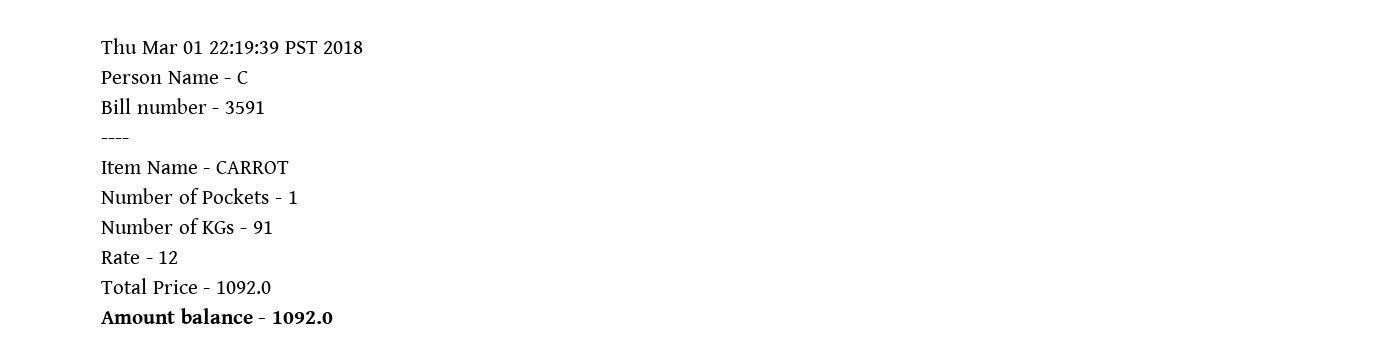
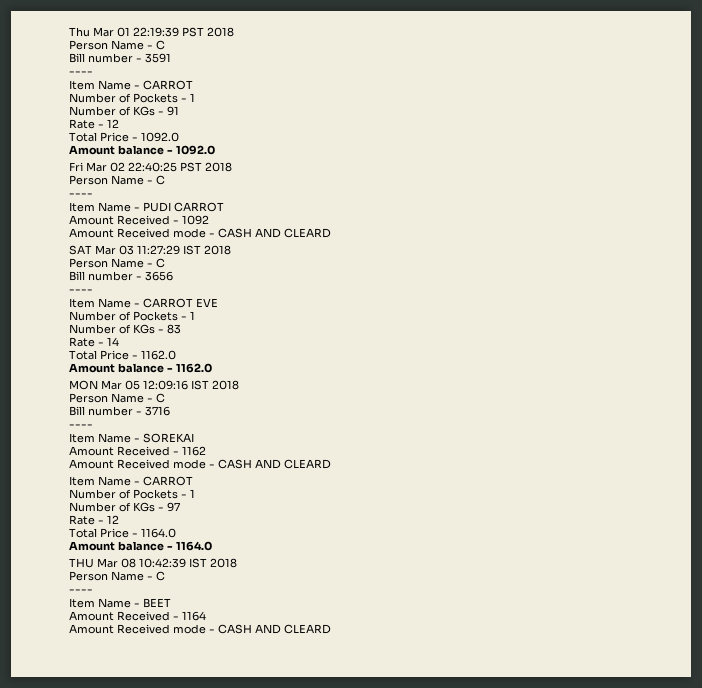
(334, 317) none -> [69,162,232,172] [69,175,165,185] [69,193,93,197] [69,202,224,212] [69,215,209,225] [69,228,331,238] [69,245,231,255] [69,258,165,268] [69,271,173,281] [69,289,93,293] [69,298,218,308] [69,311,195,321] [69,324,181,334] [69,337,119,347] [69,350,176,360] [69,363,212,373] [69,380,239,390] [69,393,165,403] [69,406,170,416] [69,424,93,428] [69,433,194,443] [69,446,206,456] [69,459,331,469] [69,476,193,486] [69,489,195,499] [69,502,180,512] [69,515,119,525] [69,528,176,538] [69,541,212,551] [69,558,237,568] [69,571,165,581] [69,589,93,593] [69,598,171,608] [69,611,206,621] [69,624,331,634] // Fri Mar 02 22:40:25 PST 2018 // Person Name - C // ---- // Item Name - PUDI CARROT // Amount Received - 1092 // Amount Received mode - CASH AND CLEARD // SAT Mar 03 11:27:29 IST 2018 // Person Name - C // Bill number - 3656 // ---- // Item Name - CARROT EVE // Number of Pockets - 1 // Number of KGs - 83 // Rate - 14 // Total Price - 1162.0 // Amount balance - 1162.0 // MON Mar 05 12:09:16 IST 2018 // Person Name - C // Bill number - 3716 // ---- // Item Name - SOREKAI // Amount Received - 1162 // Amount Received mode - CASH AND CLEARD // Item Name - CARROT // Number of Pockets - 1 // Number of KGs - 97 // Rate - 12 // Total Price - 1164.0 // Amount balance - 1164.0 // THU Mar 08 10:42:39 IST 2018 // Person Name - C // ---- // Item Name - BEET // Amount Received - 1164 // Amount Received mode - CASH AND CLEARD

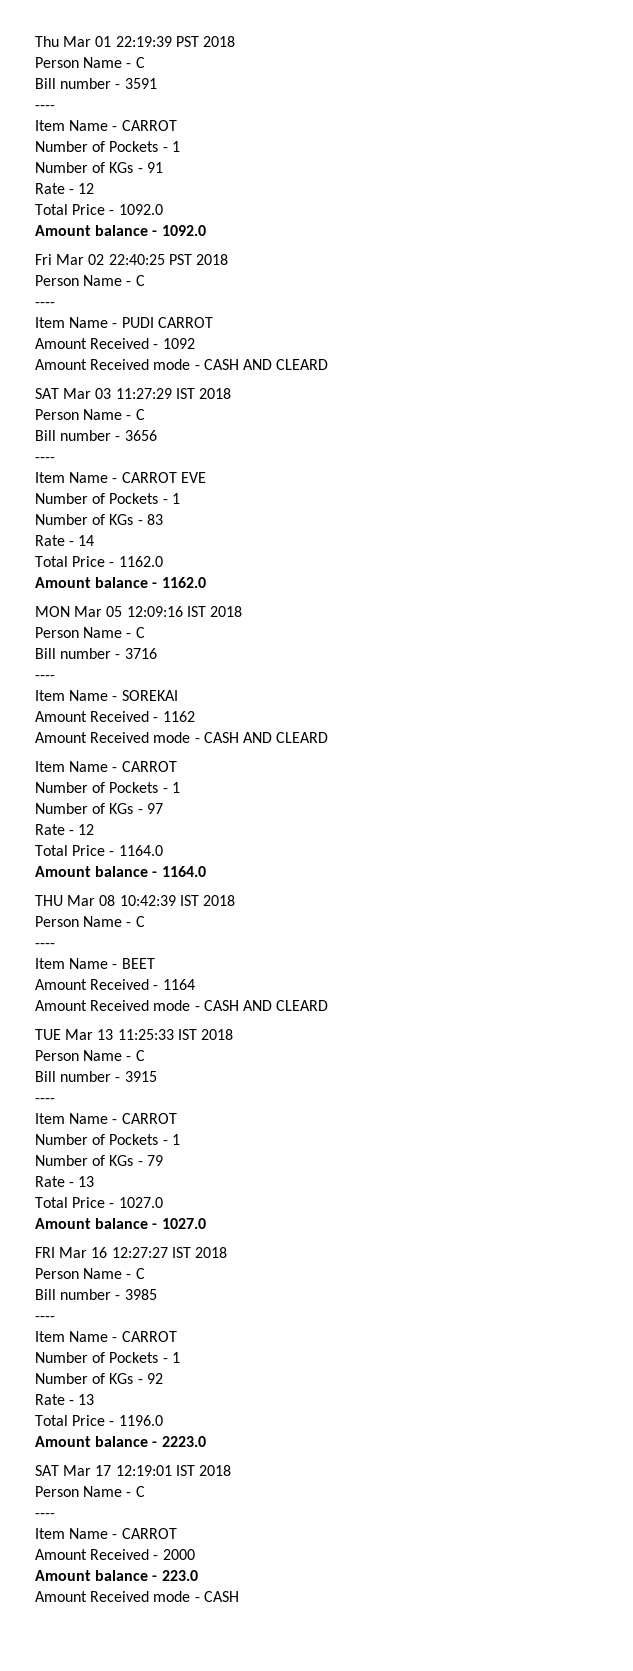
(331, 629) none -> [35,1029,233,1040] [35,1050,145,1061] [35,1071,157,1082] [35,1098,55,1103] [35,1113,177,1124] [35,1134,180,1145] [35,1155,163,1166] [35,1176,95,1187] [35,1197,163,1208] [35,1218,206,1229] [35,1247,227,1258] [35,1268,145,1279] [35,1289,157,1300] [35,1316,55,1321] [35,1331,177,1342] [35,1352,180,1363] [35,1373,163,1384] [35,1394,95,1405] [35,1415,163,1426] [35,1436,206,1447] [35,1465,231,1476] [35,1486,145,1497] [35,1513,55,1518] [35,1528,177,1539] [35,1549,195,1560] [35,1570,198,1581] [35,1591,239,1602] // TUE Mar 13 11:25:33 IST 2018 // Person Name - C // Bill number - 3915 // ---- // Item Name - CARROT // Number of Pockets - 1 // Number of KGs - 79 // Rate - 13 // Total Price - 1027.0 // Amount balance - 1027.0 // FRI Mar 16 12:27:27 IST 2018 // Person Name - C // Bill number - 3985 // ---- // Item Name - CARROT // Number of Pockets - 1 // Number of KGs - 92 // Rate - 13 // Total Price - 1196.0 // Amount balance - 2223.0 // SAT Mar 17 12:19:01 IST 2018 // Person Name - C // ---- // Item Name - CARROT // Amount Received - 2000 // Amount balance - 223.0 // Amount Received mode - CASH

